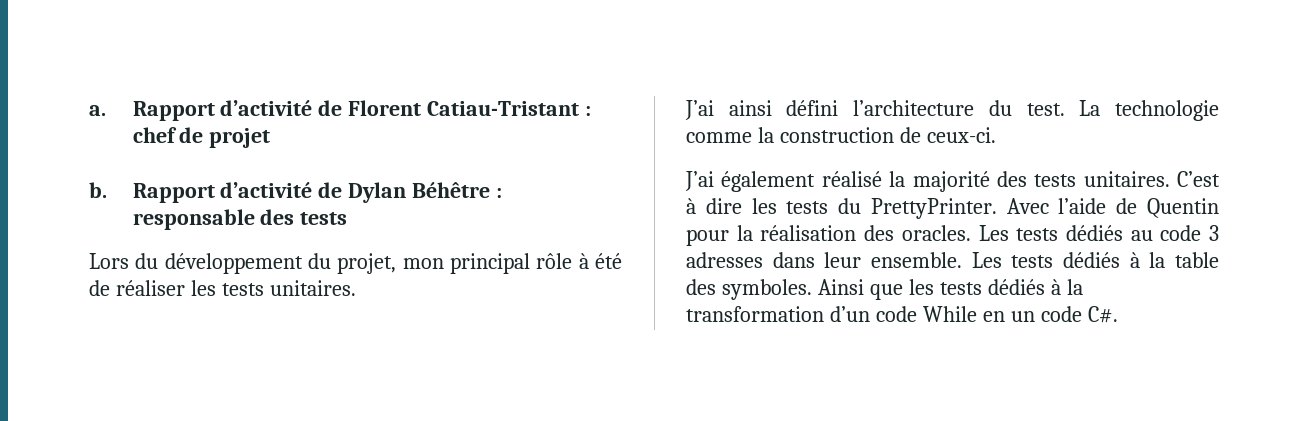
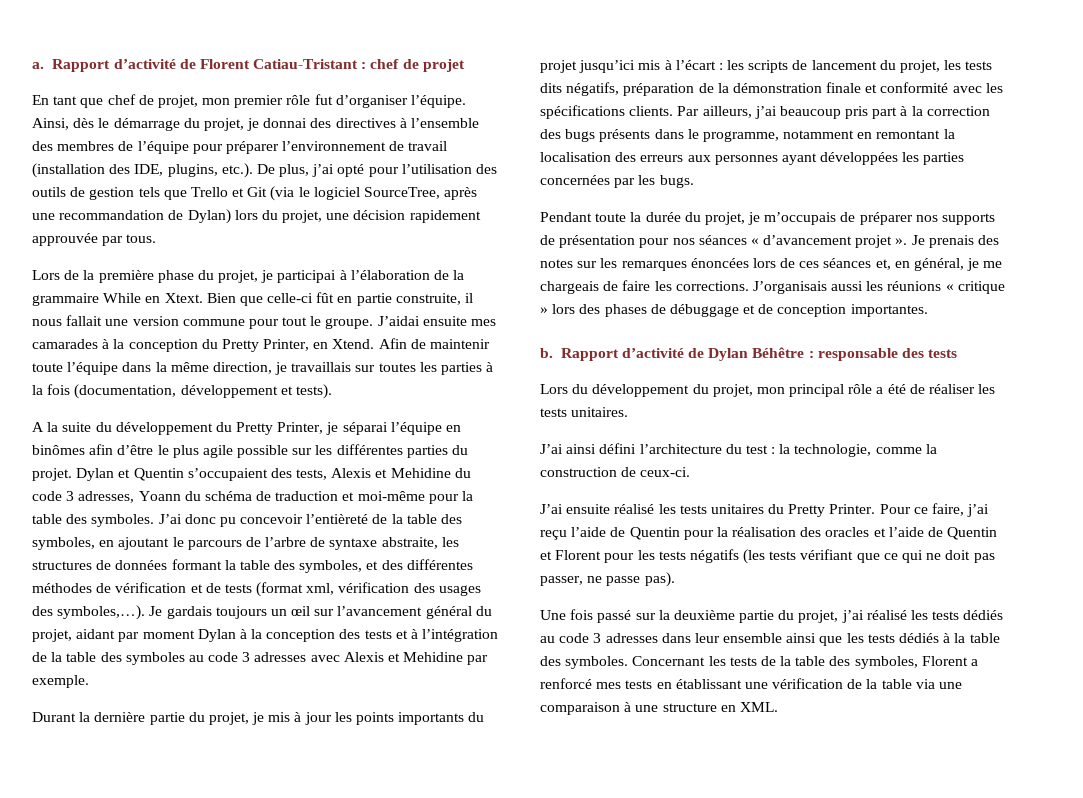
(271, 138) none -> [32,94,467,108] [32,118,480,131] [32,141,448,154] [32,163,498,178] [32,186,478,201] [32,209,481,224] [32,233,157,246] [32,270,465,283] [32,292,474,306] [32,315,497,329] [32,338,491,352] [32,362,494,375] [32,384,332,399] [32,422,462,435] [32,444,469,458] [32,468,471,481] [32,491,474,504] [32,514,463,527] [32,537,459,550] [32,559,473,573] [32,582,481,597] [32,605,492,620] [32,629,499,642] [32,652,489,665] [32,675,89,688] [32,712,485,725] [540,60,993,73] [540,82,1003,96] [540,105,990,119] [540,129,955,142] [540,152,965,165] [540,175,694,188] [540,212,996,225] [540,235,1000,248] [540,258,1003,271] [540,280,1005,294] [540,304,928,317] // En tant que chef de projet, mon premier rôle fut d’organiser l’équipe. Ainsi, dès le démarrage du projet, je donnai des directives à l’ensemble des membres de l’équipe pour préparer l’environnement de travail (installation des IDE, plugins, etc.). De plus, j’ai opté pour l’utilisation des outils de gestion tels que Trello et Git (via le logiciel SourceTree, après une recommandation de Dylan) lors du projet, une décision rapidement approuvée par tous. // Lors de la première phase du projet, je participai à l’élaboration de la grammaire While en Xtext. Bien que celle-ci fût en partie construite, il nous fallait une version commune pour tout le groupe. J’aidai ensuite mes camarades à la conception du Pretty Printer, en Xtend. Afin de maintenir toute l’équipe dans la même direction, je travaillais sur toutes les parties à la fois (documentation, développement et tests). // A la suite du développement du Pretty Printer, je séparai l’équipe en binômes afin d’être le plus agile possible sur les différentes parties du projet. Dylan et Quentin s’occupaient des tests, Alexis et Mehidine du code 3 adresses, Yoann du schéma de traduction et moi-même pour la table des symboles. J’ai donc pu concevoir l’entièreté de la table des symboles, en ajoutant le parcours de l’arbre de syntaxe abstraite, les structures de données formant la table des symboles, et des différentes méthodes de vérification et de tests (format xml, vérification des usages des symboles,…). Je gardais toujours un œil sur l’avancement général du projet, aidant par moment Dylan à la conception des tests et à l’intégration de la table des symboles au code 3 adresses avec Alexis et Mehidine par exemple. // Durant la dernière partie du projet, je mis à jour les points importants du projet jusqu’ici mis à l’écart : les scripts de lancement du projet, les tests dits négatifs, préparation de la démonstration finale et conformité avec les spécifications clients. Par ailleurs, j’ai beaucoup pris part à la correction des bugs présents dans le programme, notamment en remontant la localisation des erreurs aux personnes ayant développées les parties concernées par les bugs. // Pendant toute la durée du projet, je m’occupais de préparer nos supports de présentation pour nos séances « d’avancement projet ». Je prenais des notes sur les remarques énoncées lors de ces séances et, en général, je me chargeais de faire les corrections. J’organisais aussi les réunions « critique » lors des phases de débuggage et de conception importantes.
[578,253,589,269] à -> [876,387,884,394] a
[1026,100,1219,121] test. La technologie -> [745,444,872,457] test : la technologie,
[721,171,1220,192] [686,198,1049,219] également réalisé la majorité des tests unitaires. C’est à dire les tests du PrettyPrinter. Avec -> [566,503,990,517] [540,530,567,540] ensuite réalisé les tests unitaires du Pretty Printer. Pour ce faire, j’ai reçu
[901,225,1009,241] oracles. Les -> [825,527,998,540] [540,549,995,564] [540,572,675,587] [540,609,929,623] oracles et l’aide de Quentin et Florent pour les tests négatifs (les tests vérifiant que ce qui ne doit pas passer, ne passe pas). // Une fois passé sur la deuxième partie du projet, j’ai réalisé les
[871,252,1002,268] ensemble. Les -> [723,633,864,646] ensemble ainsi que les
[817,279,1083,300] [686,306,1118,323] Ainsi que les tests dédiés à la transformation d’un code While en un code C#. -> [632,656,979,669] [540,678,963,689] [540,702,778,715] Concernant les tests de la table des symboles, Florent a renforcé mes tests en établissant une vérification de la table via une comparaison à une structure en XML.

